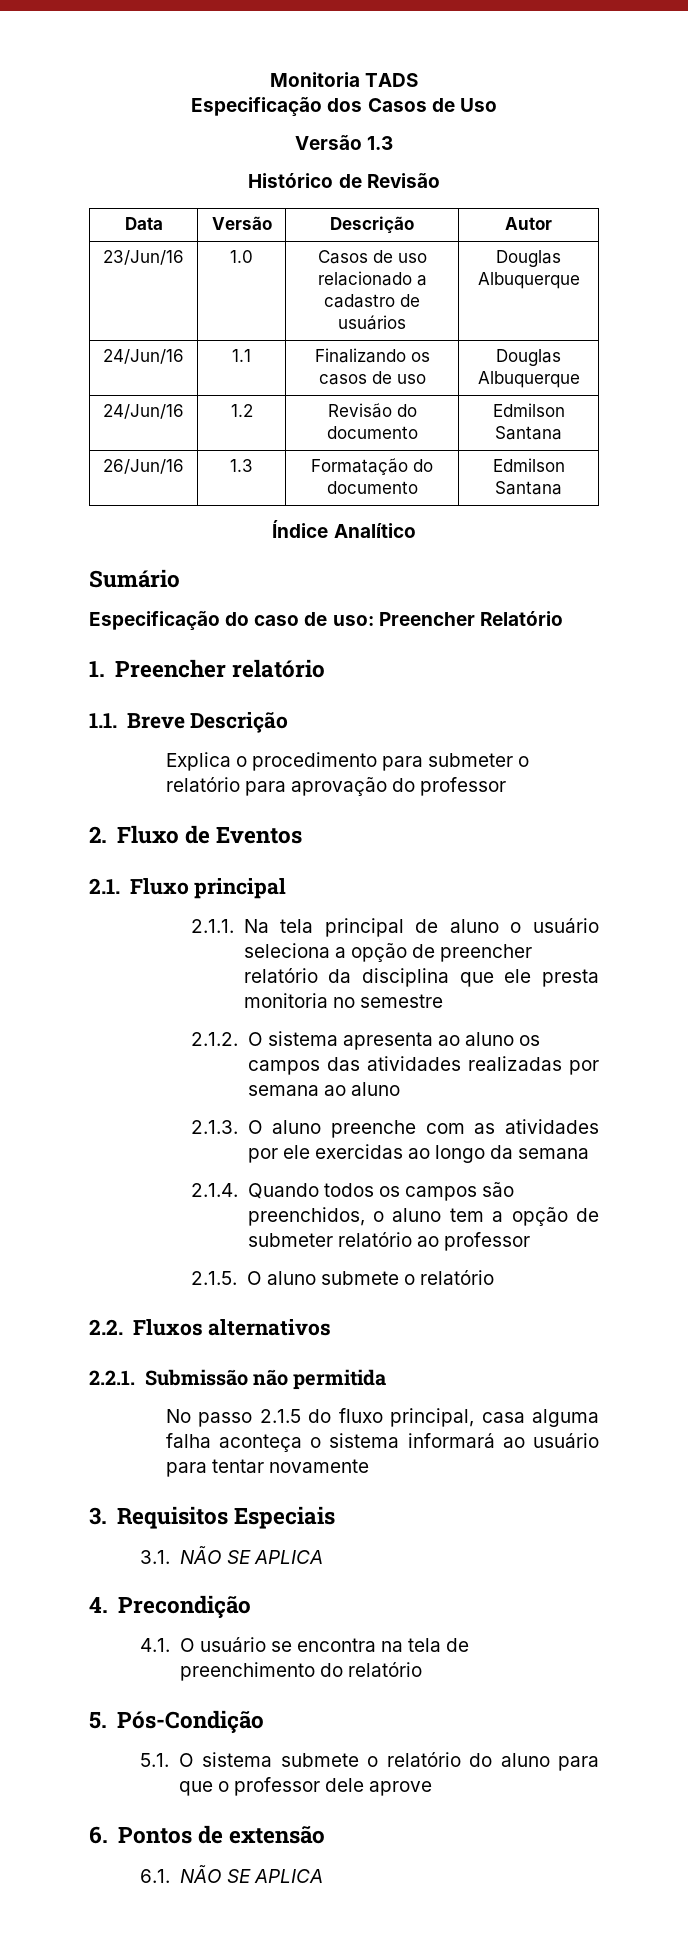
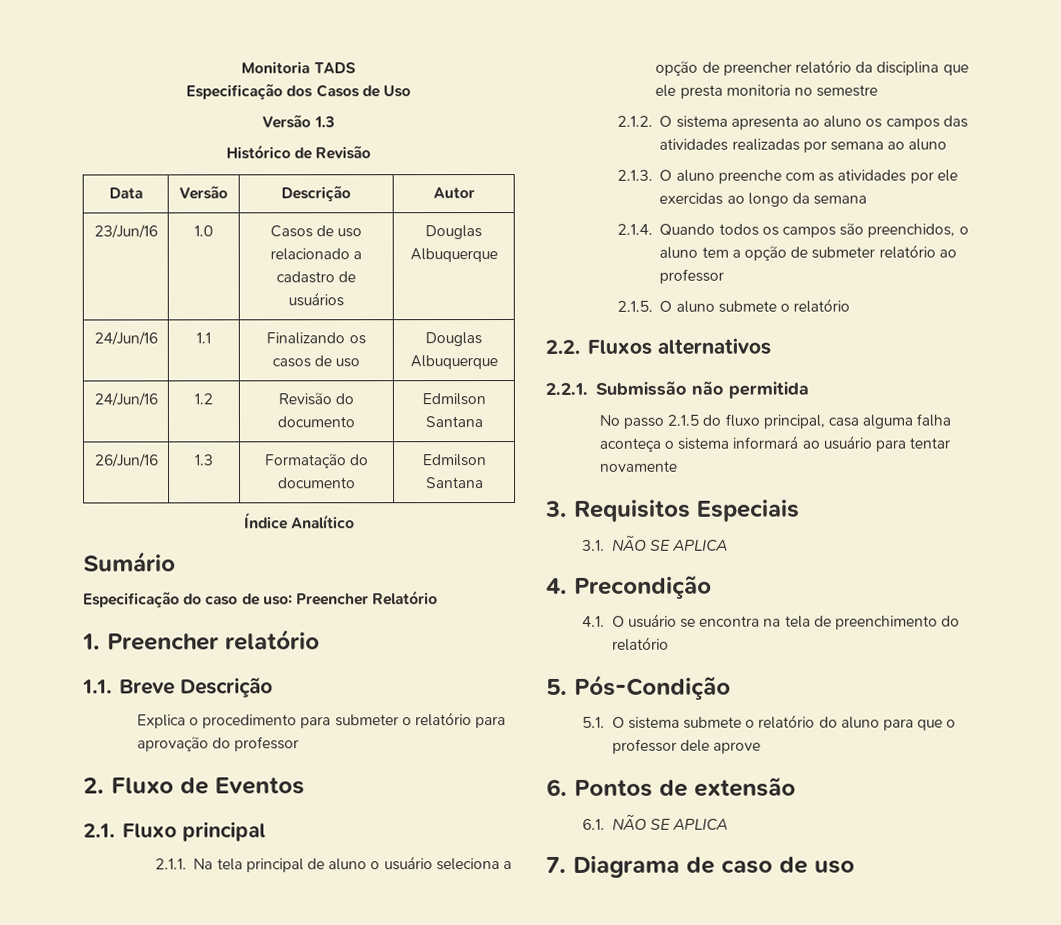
(323, 1876) none -> [546,855,855,878] // 7. Diagrama de caso de uso

